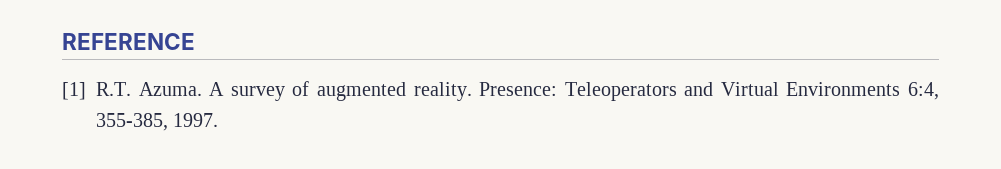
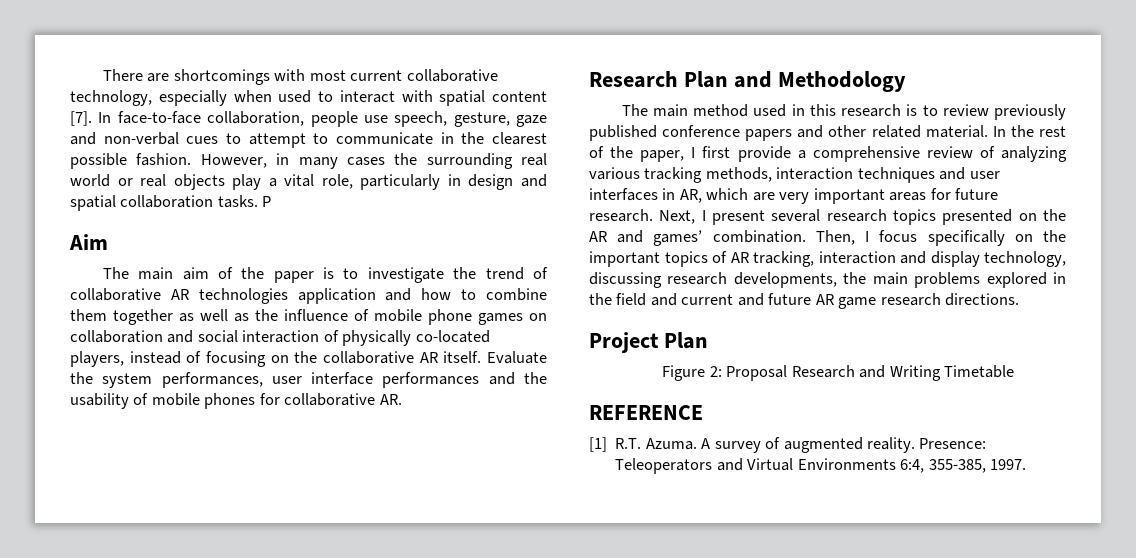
(62, 41) none -> [102,69,498,85] [70,90,547,106] [70,111,547,127] [70,132,547,148] [70,153,547,169] [70,174,547,190] [70,195,272,211] [69,234,108,250] [102,267,549,283] [70,288,547,304] [70,309,547,325] [70,330,490,346] [70,351,547,367] [70,372,547,388] [70,393,402,409] [589,71,906,92] [621,104,1066,120] [589,125,1066,141] [589,146,1067,162] [589,167,1000,183] [589,188,999,204] [589,209,1066,225] [589,230,1066,246] [589,251,1066,267] [589,272,1066,288] [589,293,1020,309] [589,332,708,353] [662,365,1015,381] There are shortcomings with most current collaborative technology, especially when used to interact with spatial content [7]. In face-to-face collaboration, people use speech, gesture, gaze and non-verbal cues to attempt to communicate in the clearest possible fashion. However, in many cases the surrounding real world or real objects play a vital role, particularly in design and spatial collaboration tasks. P // Aim // The main aim of the paper is to investigate the trend of collaborative AR technologies application and how to combine them together as well as the influence of mobile phone games on collaboration and social interaction of physically co-located players, instead of focusing on the collaborative AR itself. Evaluate the system performances, user interface performances and the usability of mobile phones for collaborative AR. // Research Plan and Methodology // The main method used in this research is to review previously published conference papers and other related material. In the rest of the paper, I first provide a comprehensive review of analyzing various tracking methods, interaction techniques and user interfaces in AR, which are very important areas for future research. Next, I present several research topics presented on the AR and games’ combination. Then, I focus specifically on the important topics of AR tracking, interaction and display technology, discussing research developments, the main problems explored in the field and current and future AR game research directions. // Project Plan // Figure 2: Proposal Research and Writing Timetable //

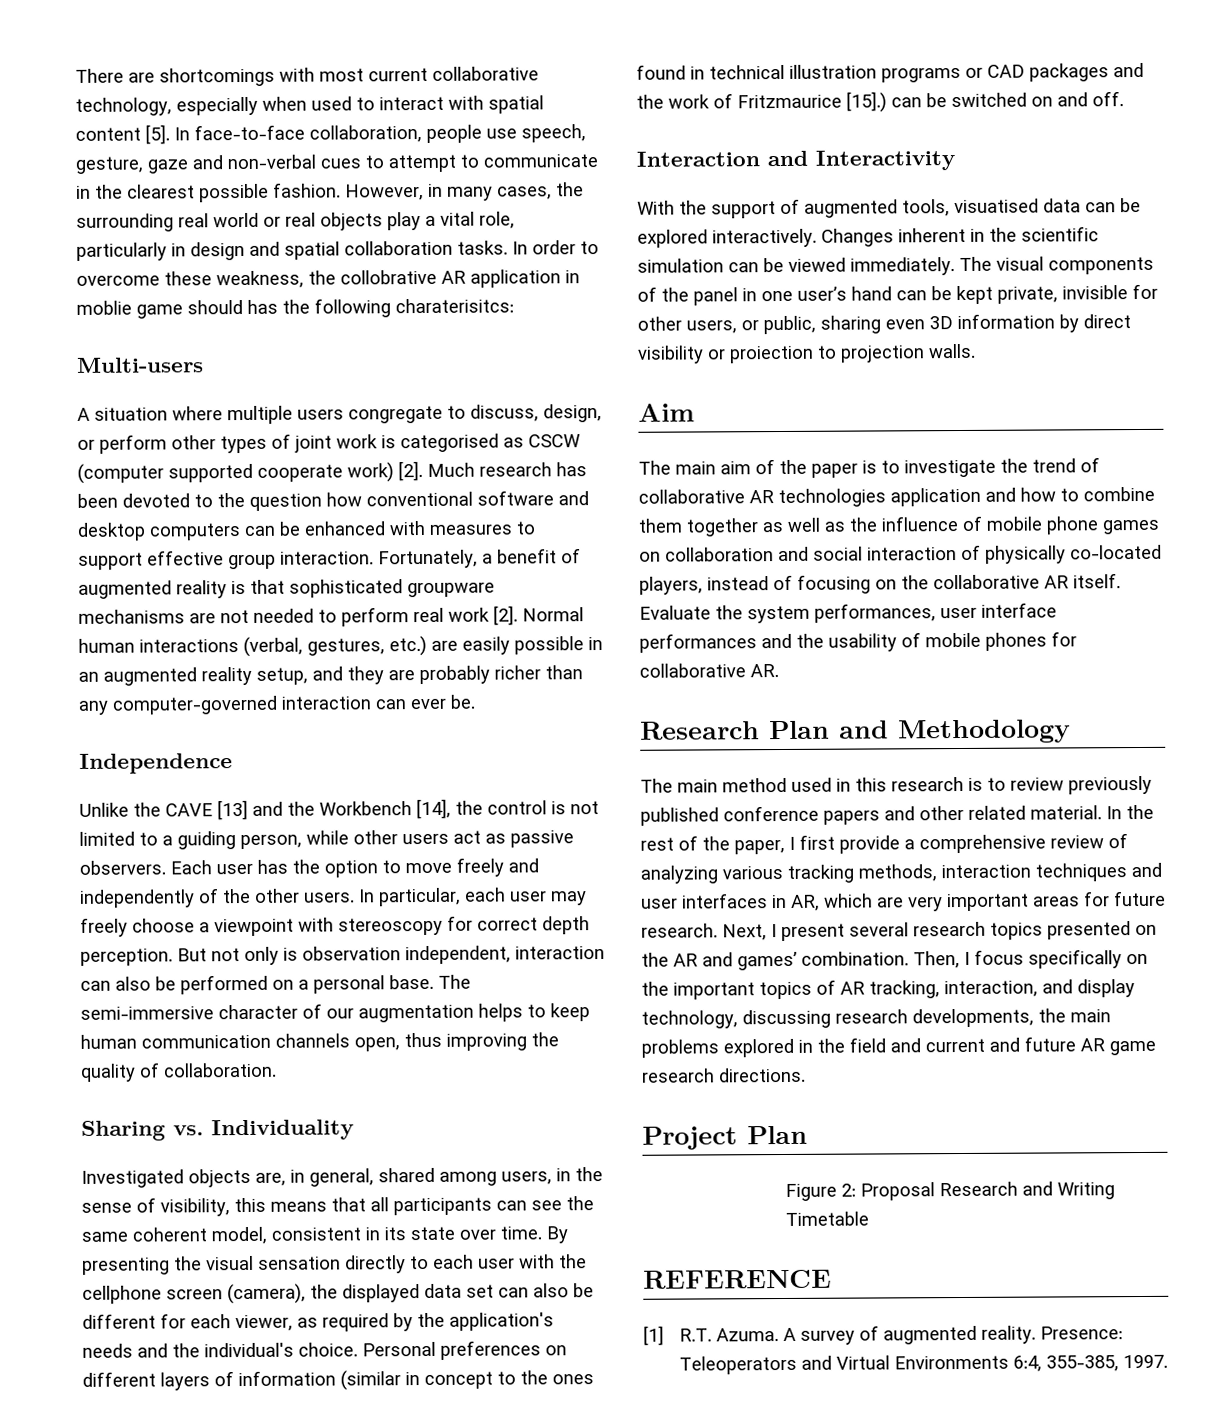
[70,111,92,126] [7]. -> [145,124,170,145] [5].
[346,157,385,166] cases -> [497,186,552,200] cases,
[262,196,272,207] P -> [512,240,599,255] [76,269,580,289] [76,298,514,319] [77,357,204,373] [77,404,602,425] [77,433,581,454] [77,461,587,484] [77,490,589,511] [77,520,536,541] [78,548,581,570] [78,579,495,599] [78,605,584,627] [78,635,603,658] [78,665,583,686] [78,694,475,715] [79,753,233,774] [79,798,599,821] [79,830,574,850] [79,857,539,878] [79,887,587,908] [80,915,590,937] [80,945,605,966] [80,974,471,995] [80,1003,590,1023] [80,1032,559,1052] [80,1062,277,1082] [81,1119,354,1141] [81,1167,603,1188] [81,1196,594,1217] [81,1226,568,1245] [82,1254,587,1275] [82,1283,594,1305] [82,1312,554,1332] [82,1340,567,1360] [82,1370,594,1391] [636,62,1144,83] [636,91,1124,113] [636,150,955,171] [637,197,1141,219] [637,226,1099,248] [637,256,1154,276] [637,283,1158,306] [637,313,1131,335] [637,343,976,364] In order to overcome these weakness, the collobrative AR application in moblie game should has the following charaterisitcs: // Multi-users // A situation where multiple users congregate to discuss, design, or perform other types of joint work is categorised as CSCW (computer supported cooperate work) [2]. Much research has been devoted to the question how conventional software and desktop computers can be enhanced with measures to support effective group interaction. Fortunately, a benefit of augmented reality is that sophisticated groupware mechanisms are not needed to perform real work [2]. Normal human interactions (verbal, gestures, etc.) are easily possible in an augmented reality setup, and they are probably richer than any computer-governed interaction can ever be. // Independence // Unlike the CAVE [13] and the Workbench [14], the control is not limited to a guiding person, while other users act as passive observers. Each user has the option to move freely and independently of the other users. In particular, each user may freely choose a viewpoint with stereoscopy for correct depth perception. But not only is observation independent, interaction can also be performed on a personal base. The semi-immersive character of our augmentation helps to keep human communication channels open, thus improving the quality of collaboration. // Sharing vs. Individuality // Investigated objects are, in general, shared among users, in the sense of visibility, this means that all participants can see the same coherent model, consistent in its state over time. By presenting the visual sensation directly to each user with the cellphone screen (camera), the displayed data set can also be different for each viewer, as required by the application's needs and the individual's choice. Personal preferences on different layers of information (similar in concept to the ones found in technical illustration programs or CAD packages and the work of Fritzmaurice [15].) can be switched on and off. // Interaction and Interactivity // With the support of augmented tools, visuatised data can be explored interactively. Changes inherent in the scientific simulation can be viewed immediately. The visual components of the panel in one user’s hand can be kept private, invisible for other users, or public, sharing even 3D information by direct visibility or proiection to projection walls.
[818,251,896,264] interaction -> [944,980,1038,998] interaction,

